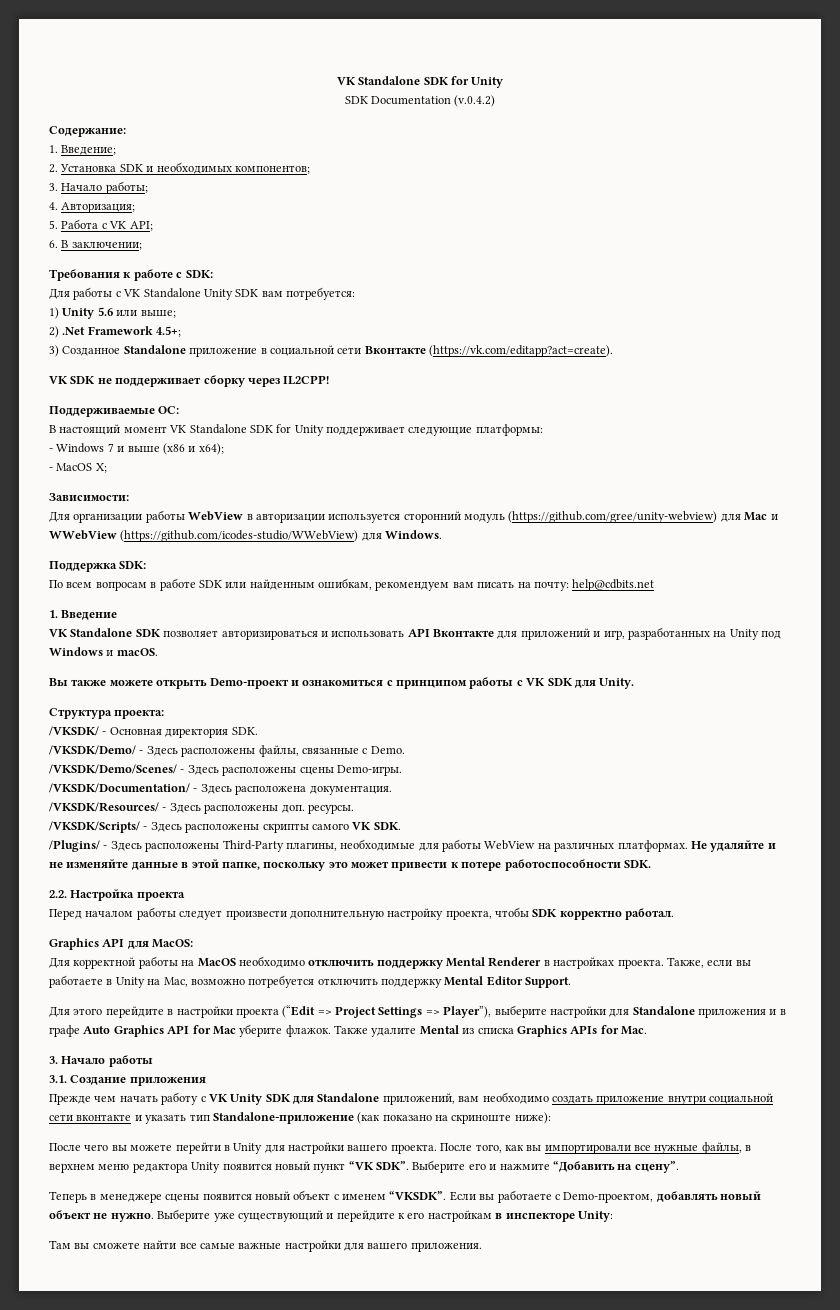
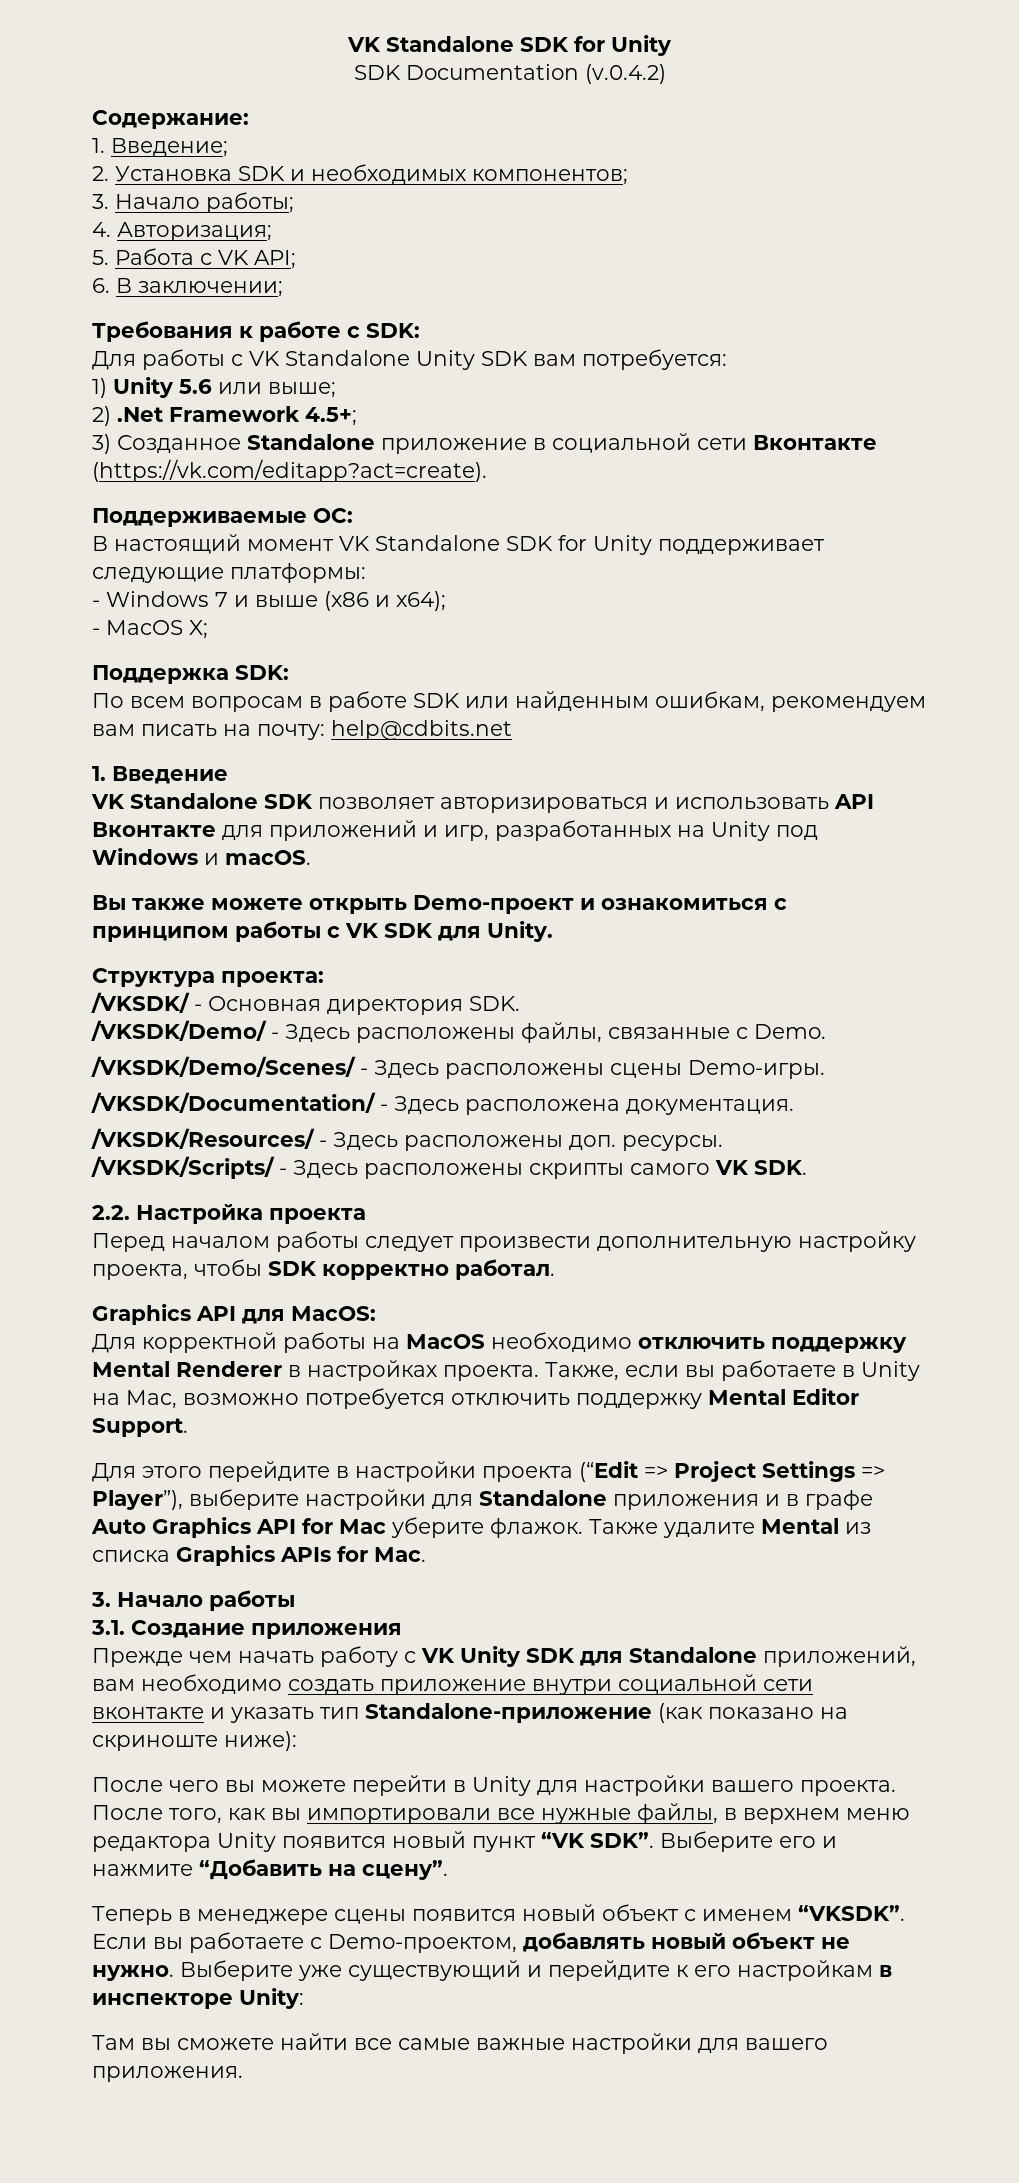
[49,375,330,387] // VK SDK не поддерживает сборку через IL2CPP! -> (487, 470) none
[49,493,129,501] [49,510,778,523] [49,530,443,542] // Зависимости: // Для организации работы WebView в авторизации используется сторонний модуль (https://github.com/gree/unity-webview) для Mac и WWebView (https://github.com/icodes-studio/WWebView) для Windows. -> (208, 629) none
[49,839,776,852] [49,859,651,871] // /Plugins/ - Здесь расположены Third-Party плагины, необходимые для работы WebView на различных платформах. Не удаляйте и не изменяйте данные в этой папке, поскольку это может привести к потере работоспособности SDK. -> (807, 1167) none

